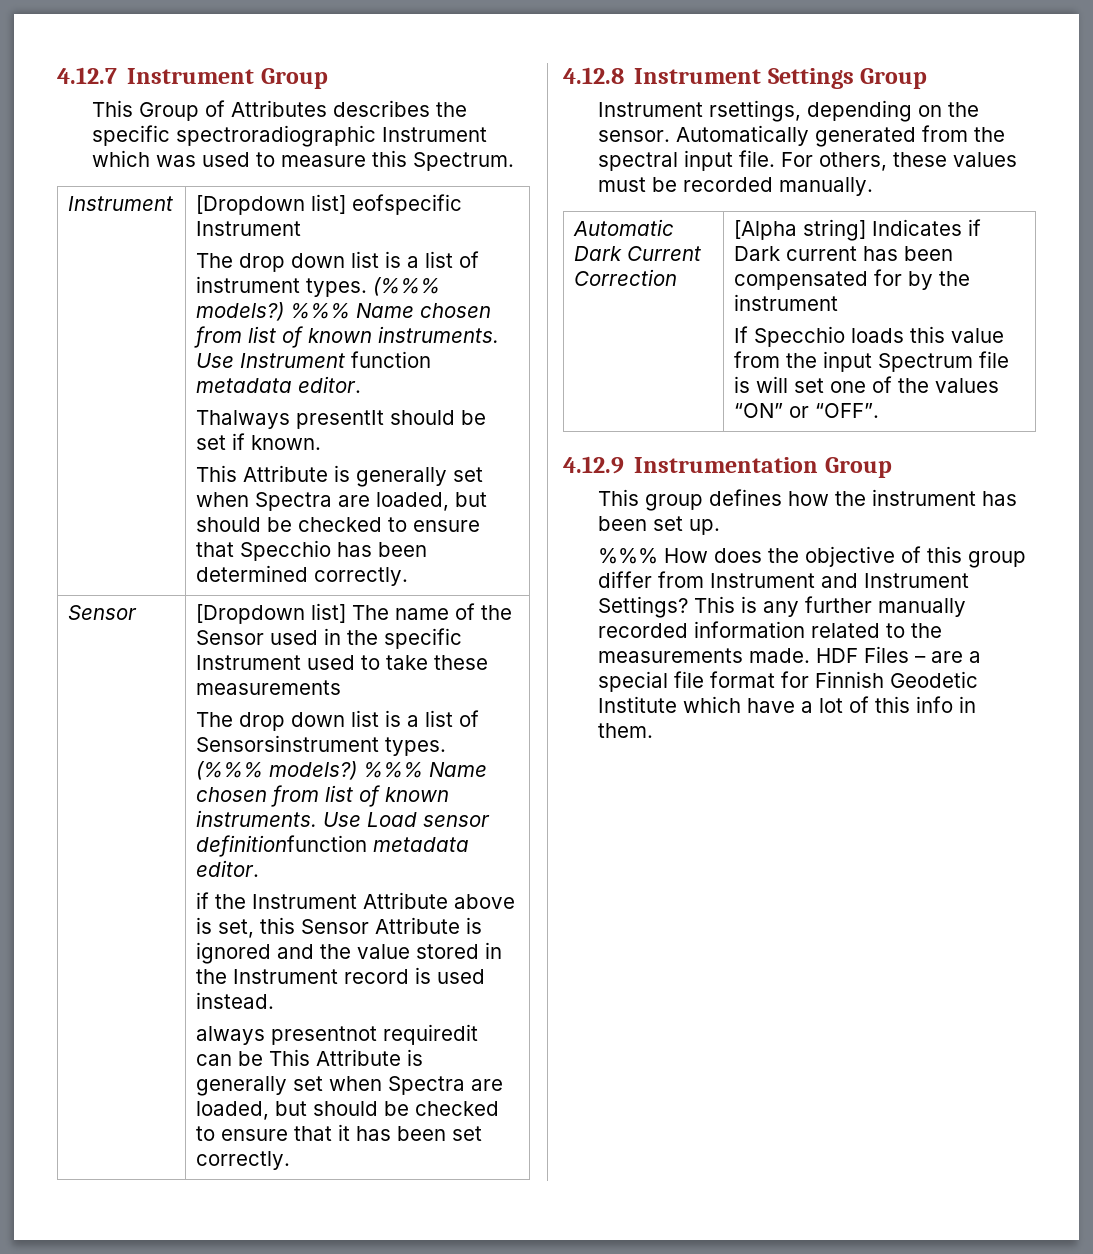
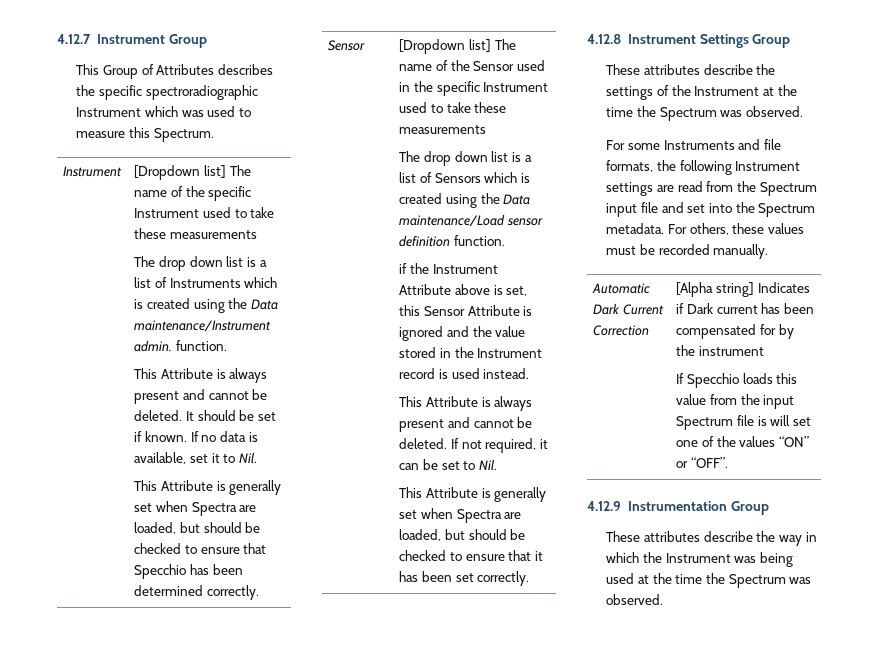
[352,194,463,215] [196,221,302,236] [196,251,480,272] [196,276,441,297] [196,302,492,321] [194,326,500,348] [196,351,432,368] [196,376,362,393] [196,410,385,429] eofspecific Instrument // The drop down list is a list of instrument types. (%%% models?) %%% Name chosen from list of known instruments. Use Instrument function metadata editor. // Thalways presentIt -> [229,165,251,176] [134,186,252,201] [134,207,275,218] [134,228,258,239] [134,256,267,271] [134,277,278,288] [134,298,279,313] [134,320,272,332] [134,340,228,352] [134,368,268,383] [134,389,268,404] [134,410,195,421] The name of the specific Instrument used to take these measurements // The drop down list is a list of Instruments which is created using the Data maintenance/Instrument admin. function. // This Attribute is always present and cannot be deleted. It
(322, 442) none -> [190,431,258,442] [134,452,258,464] If no data is available, set it to Nil.
[196,735,447,756] [196,761,488,780] [196,785,450,807] [196,810,491,827] [196,835,470,857] [196,860,260,877] Sensorsinstrument types. (%%% models?) %%% Name chosen from list of known instruments. Use Load sensor definitionfunction metadata editor. -> [434,172,531,183] [399,193,531,208] [399,214,544,227] [399,235,506,247] Sensors which is created using the Data maintenance/Load sensor definition function.
[196,1024,479,1045] [196,1051,264,1066] always presentnot requiredit can be -> [399,396,533,411] [399,417,533,432] [399,438,549,453] [399,459,498,471] This Attribute is always present and cannot be deleted. If not required, it can be set to Nil. //
[598,100,980,122] [598,125,1006,147] [598,150,776,171] Instrument rsettings, depending on the sensor. Automatically generated from the spectral input file. -> [606,64,776,75] [606,85,797,100] [606,106,803,121] [606,139,781,150] [606,160,801,175] [606,181,817,196] [606,202,816,217] [606,223,665,234] These attributes describe the settings of the Instrument at the time the Spectrum was observed. // For some Instruments and file formats, the following Instrument settings are read from the Spectrum input file and set into the Spectrum metadata.
[598,489,1018,511] [598,516,721,535] [598,546,1027,568] [598,571,970,588] [598,596,967,618] [598,621,943,638] [598,646,982,663] [598,671,979,692] [598,696,977,713] [598,723,654,738] This group defines how the instrument has been set up. // %%% How does the objective of this group differ from Instrument and Instrument Settings? This is any further manually recorded information related to the measurements made. HDF Files – are a special file format for Finnish Geodetic Institute which have a lot of this info in them. -> [606,531,817,546] [606,552,793,567] [606,573,812,588] [606,594,664,605] These attributes describe the way in which the Instrument was being used at the time the Spectrum was observed.

